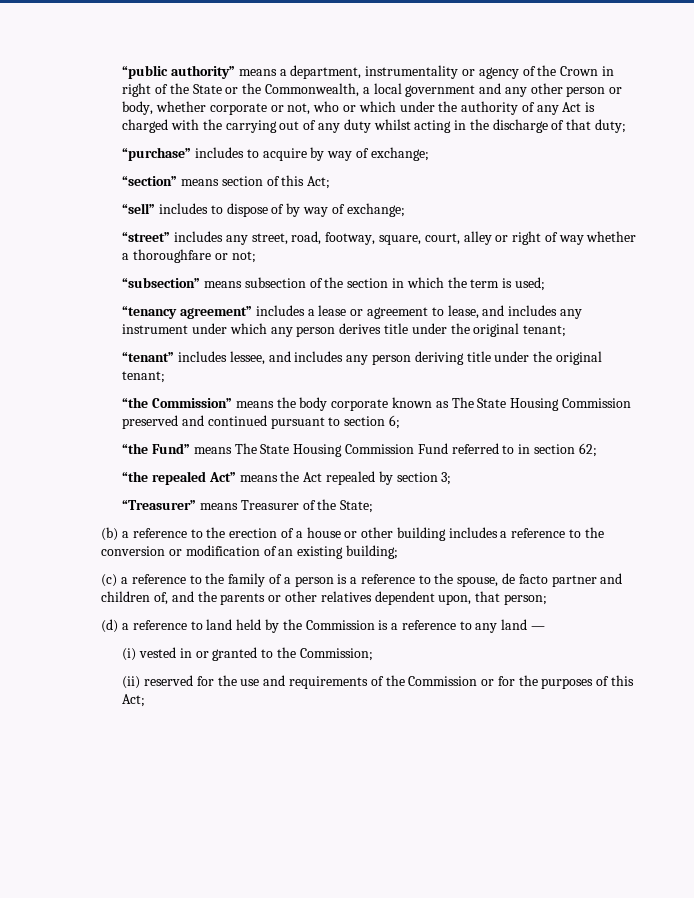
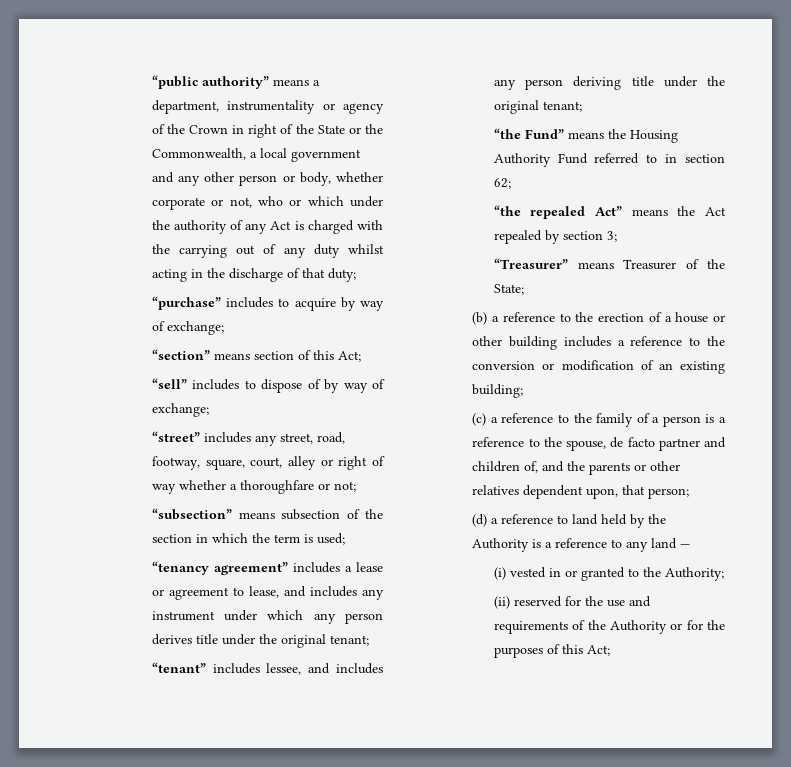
[152,397,631,411] [122,415,401,429] [122,443,415,457] Commission” means the body corporate known as The State Housing Commission preserved and continued pursuant to section 6; // “the Fund” means The State Housing Commission -> [524,129,678,143] [493,153,551,167] Fund” means the Housing Authority
[305,620,375,630] Commission -> [472,538,530,552] Authority
[299,648,373,661] Commission; -> [664,567,724,581] Authority;
[408,676,478,686] Commission -> [609,620,667,634] Authority

